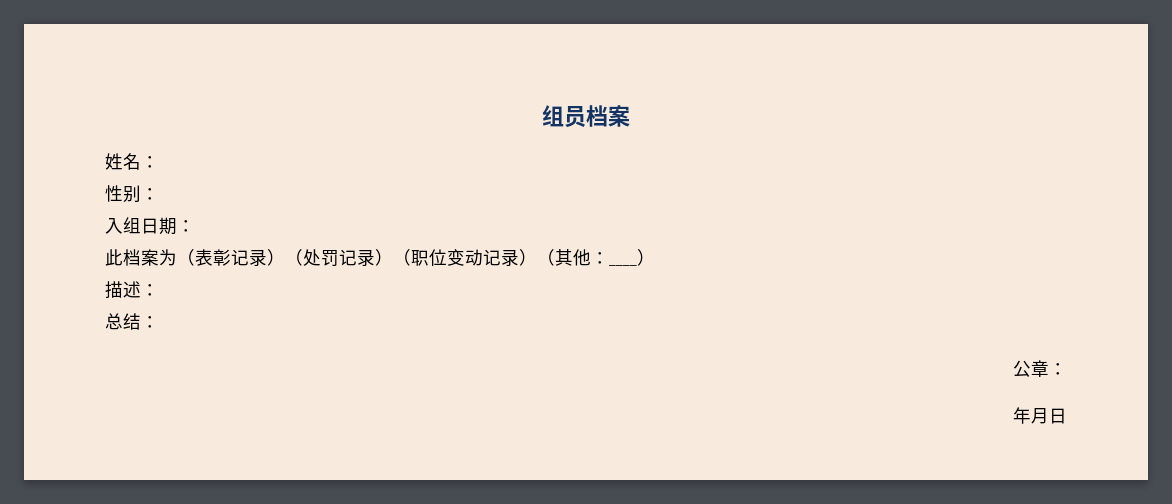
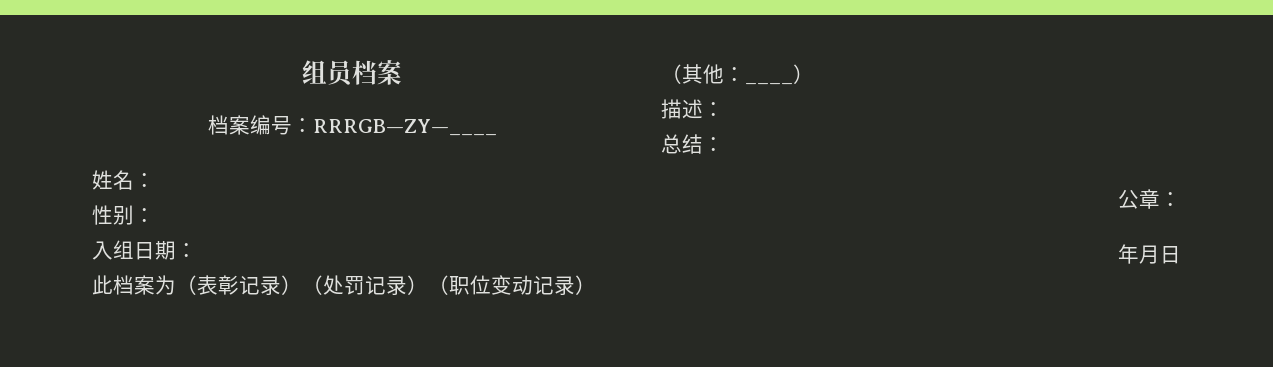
(630, 116) none -> [207,115,497,136] // 档案编号：RRRGB—ZY—____

